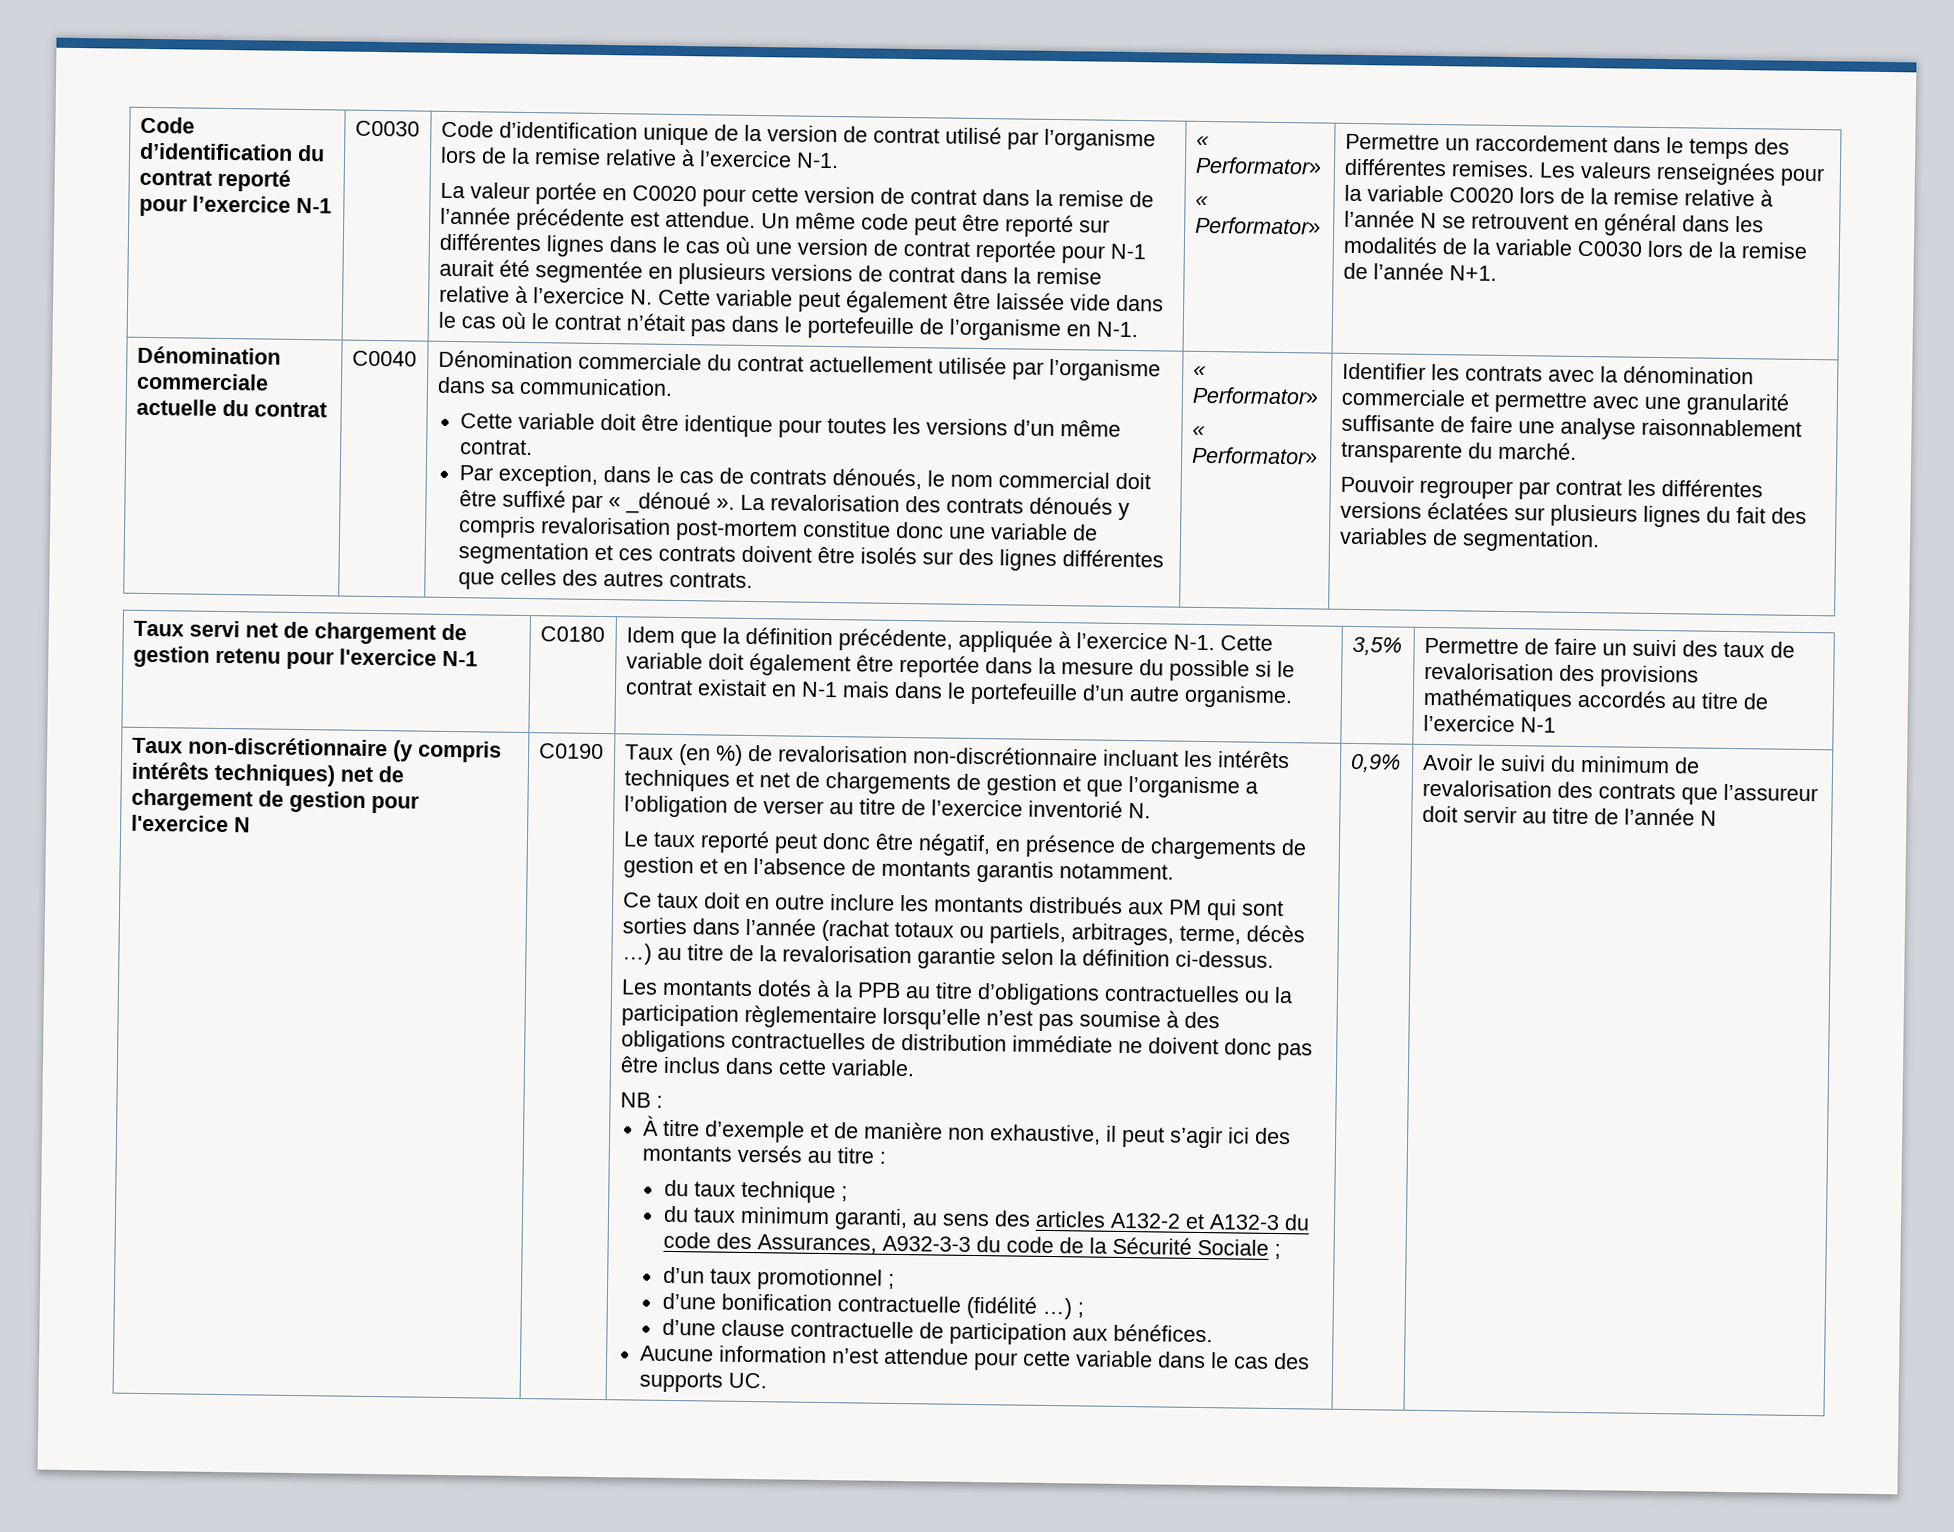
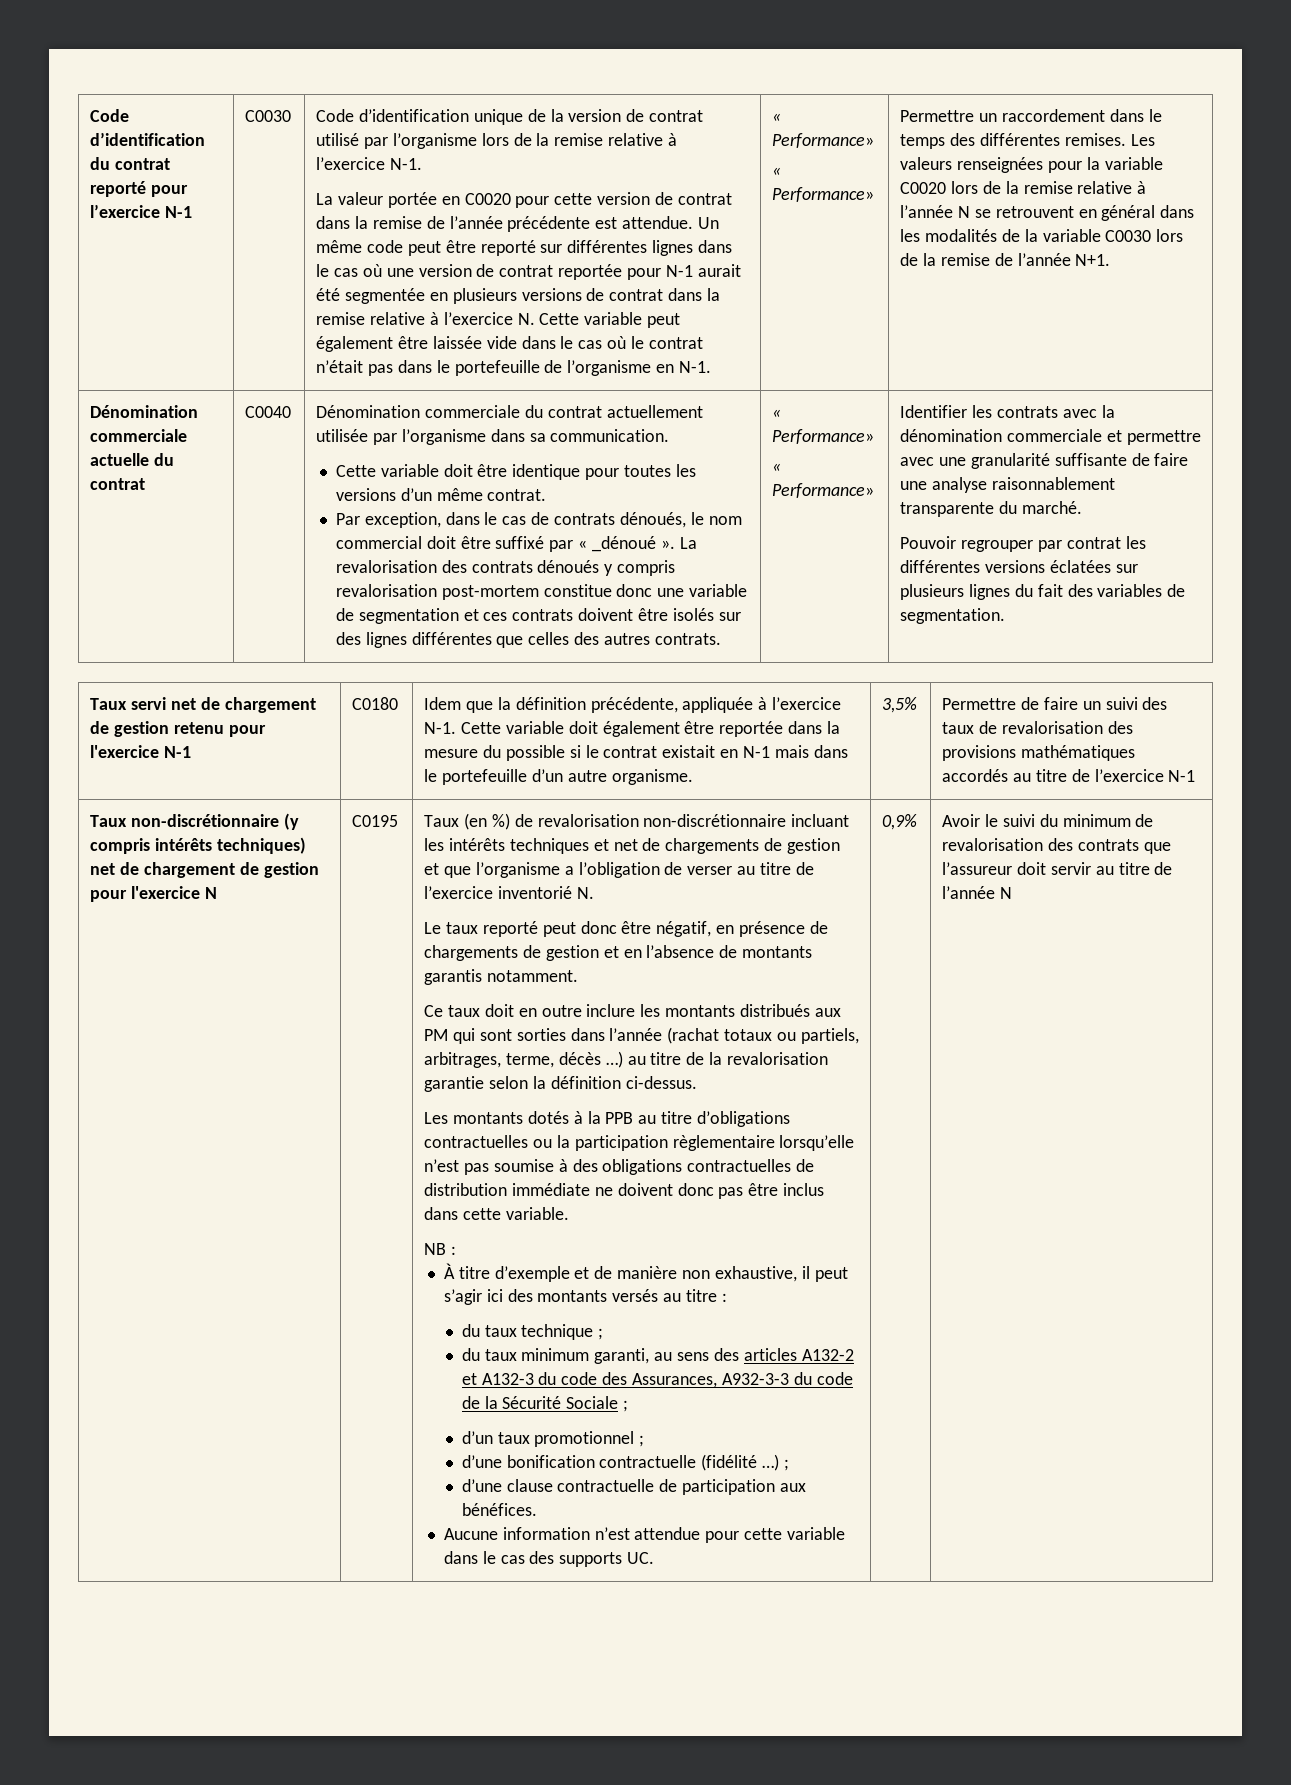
[1194,156,1322,175] [1194,195,1208,208] [1194,216,1321,235] Performator» // « Performator» -> [772,133,875,148] [772,167,782,176] [772,187,875,202] Performance» // « Performance»
[1191,386,1319,405] [1191,425,1205,437] [1191,446,1318,465] Performator» // « Performator» -> [772,429,875,444] [772,463,782,472] [772,483,875,498] Performance» // « Performance»
[538,743,604,760] C0190 -> [352,815,399,827] C0195

